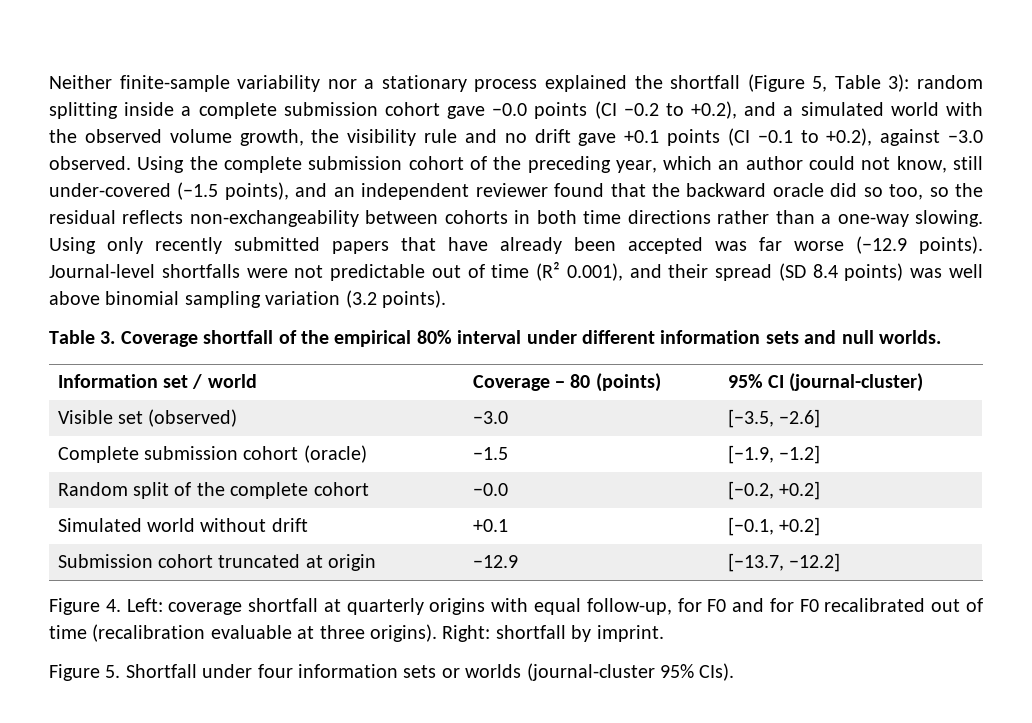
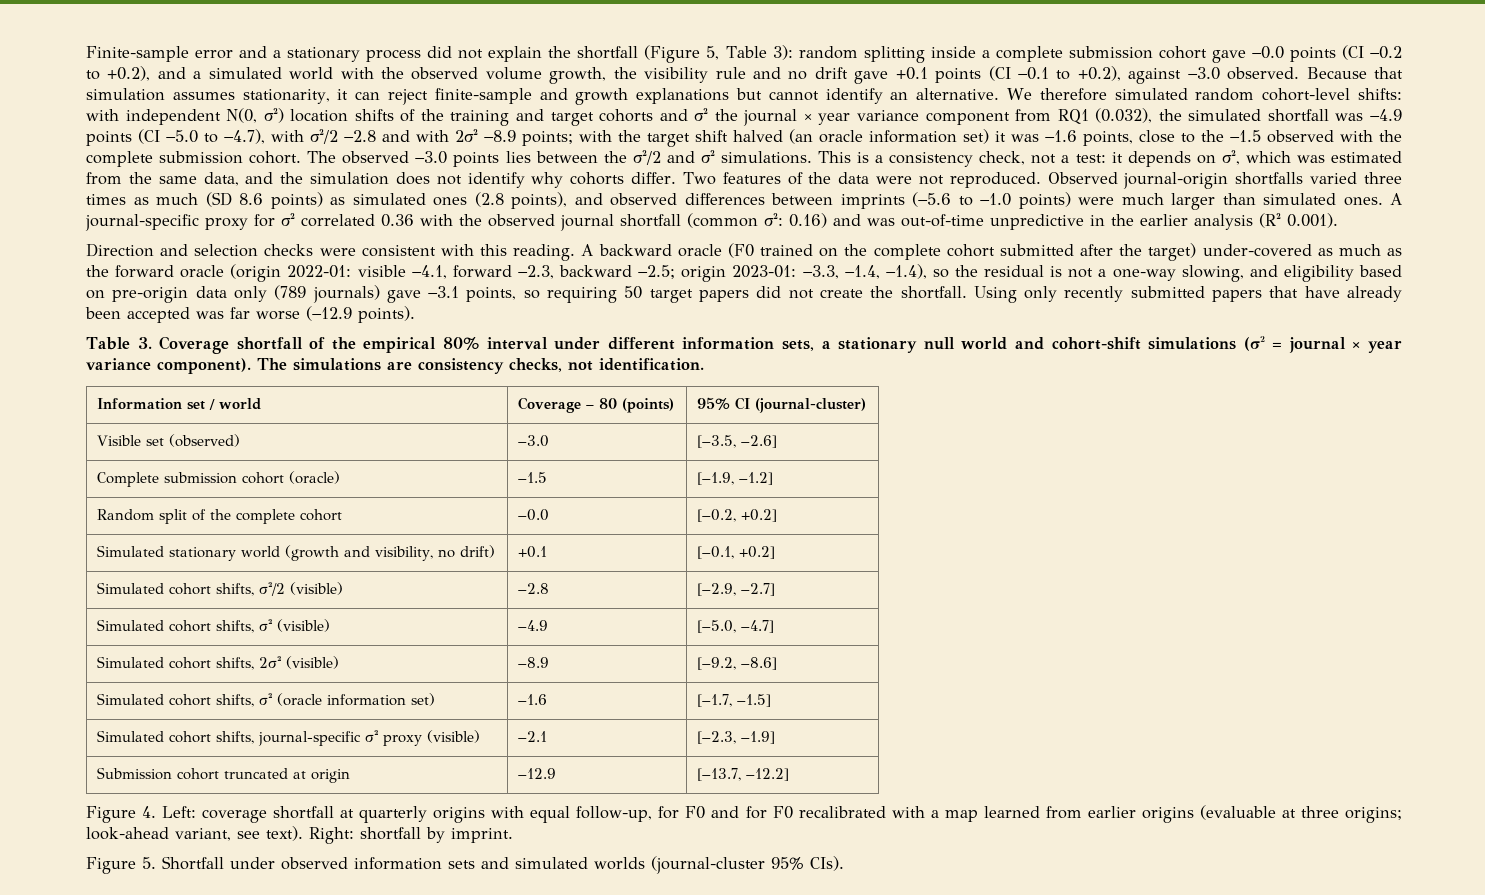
[49,75,627,92] Neither finite-sample variability nor a stationary process explained -> [86,46,543,62] Finite-sample error and a stationary process did not explain
[137,156,983,173] [49,182,983,200] [49,210,983,227] Using the complete submission cohort of the preceding year, which an author could not know, still under-covered (−1.5 points), and an independent reviewer found that the backward oracle did so too, so the residual reflects non-exchangeability between cohorts in both time directions rather than a one-way slowing. -> [1306,67,1403,79] [86,88,1403,105] [86,107,1403,126] [86,128,1402,147] [86,149,1403,167] [86,172,1402,189] [86,192,1402,210] [85,212,1338,231] [86,243,1403,261] [86,264,1402,282] [86,285,967,303] Because that simulation assumes stationarity, it can reject finite-sample and growth explanations but cannot identify an alternative. We therefore simulated random cohort-level shifts: with independent N(0, σ²) location shifts of the training and target cohorts and σ² the journal × year variance component from RQ1 (0.032), the simulated shortfall was −4.9 points (CI −5.0 to −4.7), with σ²/2 −2.8 and with 2σ² −8.9 points; with the target shift halved (an oracle information set) it was −1.6 points, close to the −1.5 observed with the complete submission cohort. The observed −3.0 points lies between the σ²/2 and σ² simulations. This is a consistency check, not a test: it depends on σ², which was estimated from the same data, and the simulation does not identify why cohorts differ. Two features of the data were not reproduced. Observed journal-origin shortfalls varied three times as much (SD 8.6 points) as simulated ones (2.8 points), and observed differences between imprints (−5.6 to −1.0 points) were much larger than simulated ones. A journal-specific proxy for σ² correlated 0.36 with the observed journal shortfall (common σ²: 0.16) and was out-of-time unpredictive in the earlier analysis (R² 0.001). // Direction and selection checks were consistent with this reading. A backward oracle (F0 trained on the complete cohort submitted after the target) under-covered as much as the forward oracle (origin 2022-01: visible −4.1, forward −2.3, backward −2.5; origin 2023-01: −3.3, −1.4, −1.4), so the residual is not a one-way slowing, and eligibility based on pre-origin data only (789 journals) gave −3.1 points, so requiring 50 target papers did not create the shortfall.
[49,261,983,281] [49,290,446,308] Journal-level shortfalls were not predictable out of time (R² 0.001), and their spread (SD 8.4 points) was well above binomial sampling variation (3.2 points). -> (415, 314) none
[765,330,941,344] sets and null worlds. -> [781,336,1402,353] [86,358,704,374] sets, a stationary null world and cohort-shift simulations (σ² = journal × year variance component). The simulations are consistency checks, not identification.
[146,518,308,532] [472,519,508,532] [727,517,820,536] world without drift | +0.1 | [−0.1, +0.2] -> [168,545,495,561] [517,546,547,558] [696,546,775,559] [96,582,343,596] [517,583,549,594] [696,583,775,596] [96,619,330,633] [517,620,548,631] [696,620,774,633] [96,656,339,670] [517,657,549,668] [696,657,777,670] [96,693,435,707] [517,694,547,705] [696,694,771,707] [96,730,480,746] [517,731,547,742] [696,731,775,744] stationary world (growth and visibility, no drift) | +0.1 | [−0.1, +0.2] // Simulated cohort shifts, σ²/2 (visible) | −2.8 | [−2.9, −2.7] // Simulated cohort shifts, σ² (visible) | −4.9 | [−5.0, −4.7] // Simulated cohort shifts, 2σ² (visible) | −8.9 | [−9.2, −8.6] // Simulated cohort shifts, σ² (oracle information set) | −1.6 | [−1.7, −1.5] // Simulated cohort shifts, journal-specific σ² proxy (visible) | −2.1 | [−2.3, −1.9]
[931,598,984,612] [49,624,437,642] out of time (recalibration evaluable at three origins). -> [891,805,1402,823] [86,826,303,841] with a map learned from earlier origins (evaluable at three origins; look-ahead variant, see text).
[257,664,460,678] four information sets or -> [281,857,588,870] observed information sets and simulated

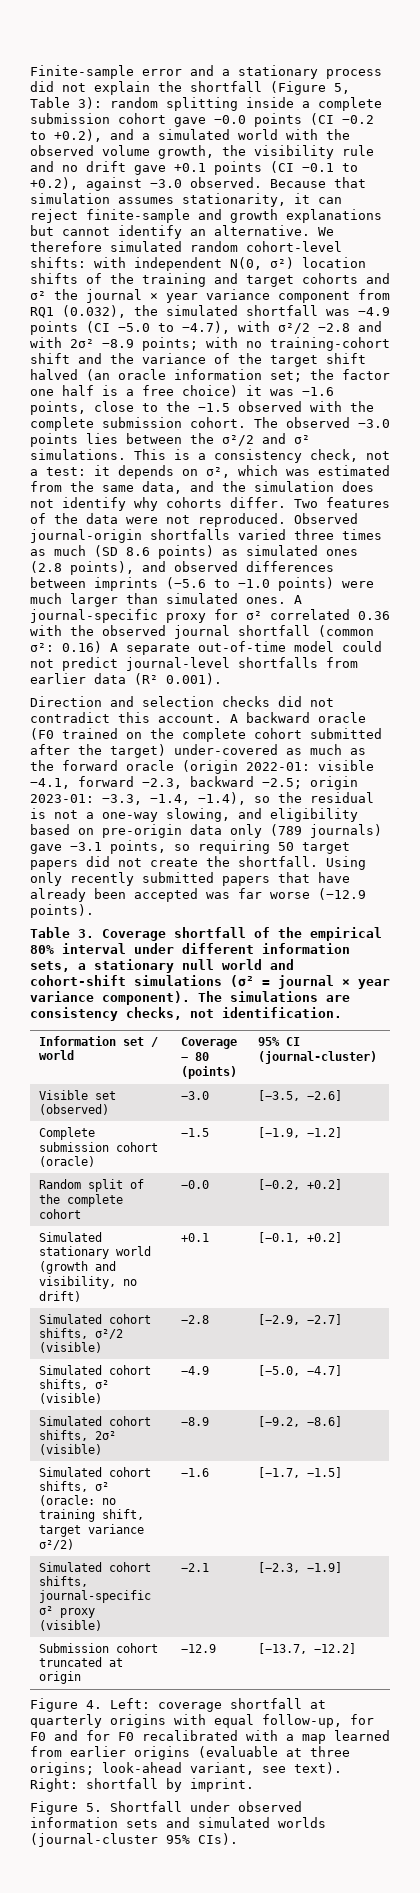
(612, 136) none -> [246,337,390,351] [30,353,230,364] no training-cohort shift and the variance of
[963,129,989,144] set) -> [270,369,390,382] [30,385,238,397] set; the factor one half is a free choice)
[833,214,1253,230] and was out-of-time unpredictive in the earlier analysis -> [110,641,382,655] [30,657,358,671] [30,673,126,684] A separate out-of-time model could not predict journal-level shortfalls from earlier data
[319,244,576,261] were consistent with this reading. -> [278,696,334,707] [30,712,222,723] did not contradict this account.
[276,693,435,706] (oracle information set) -> [39,1495,117,1506] [39,1509,145,1522] [39,1524,145,1537] [39,1539,75,1550] (oracle: no training shift, target variance σ²/2)

